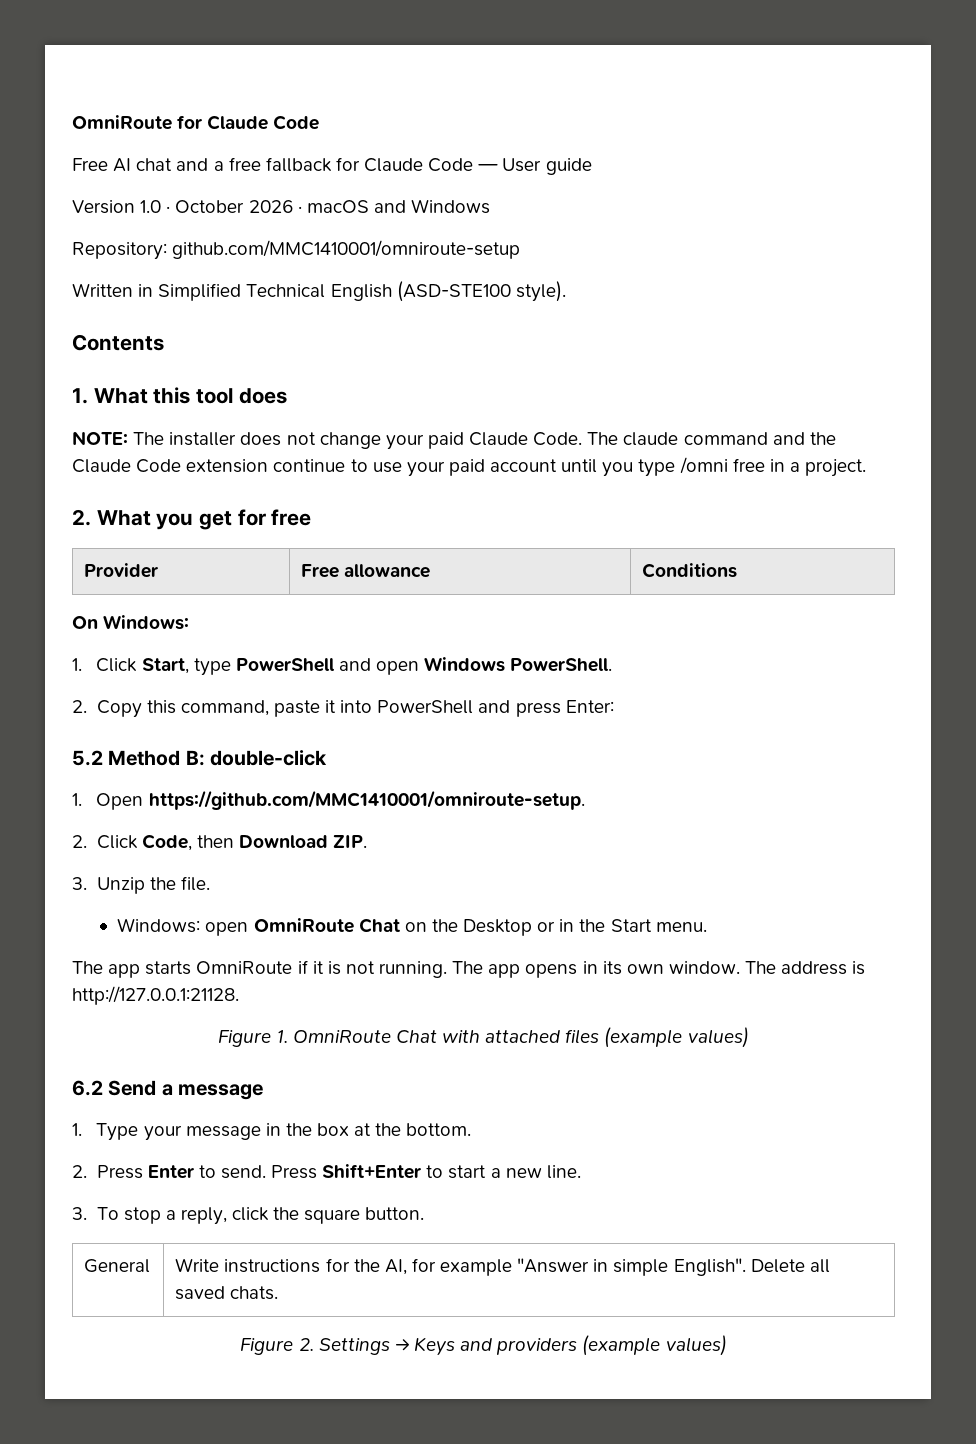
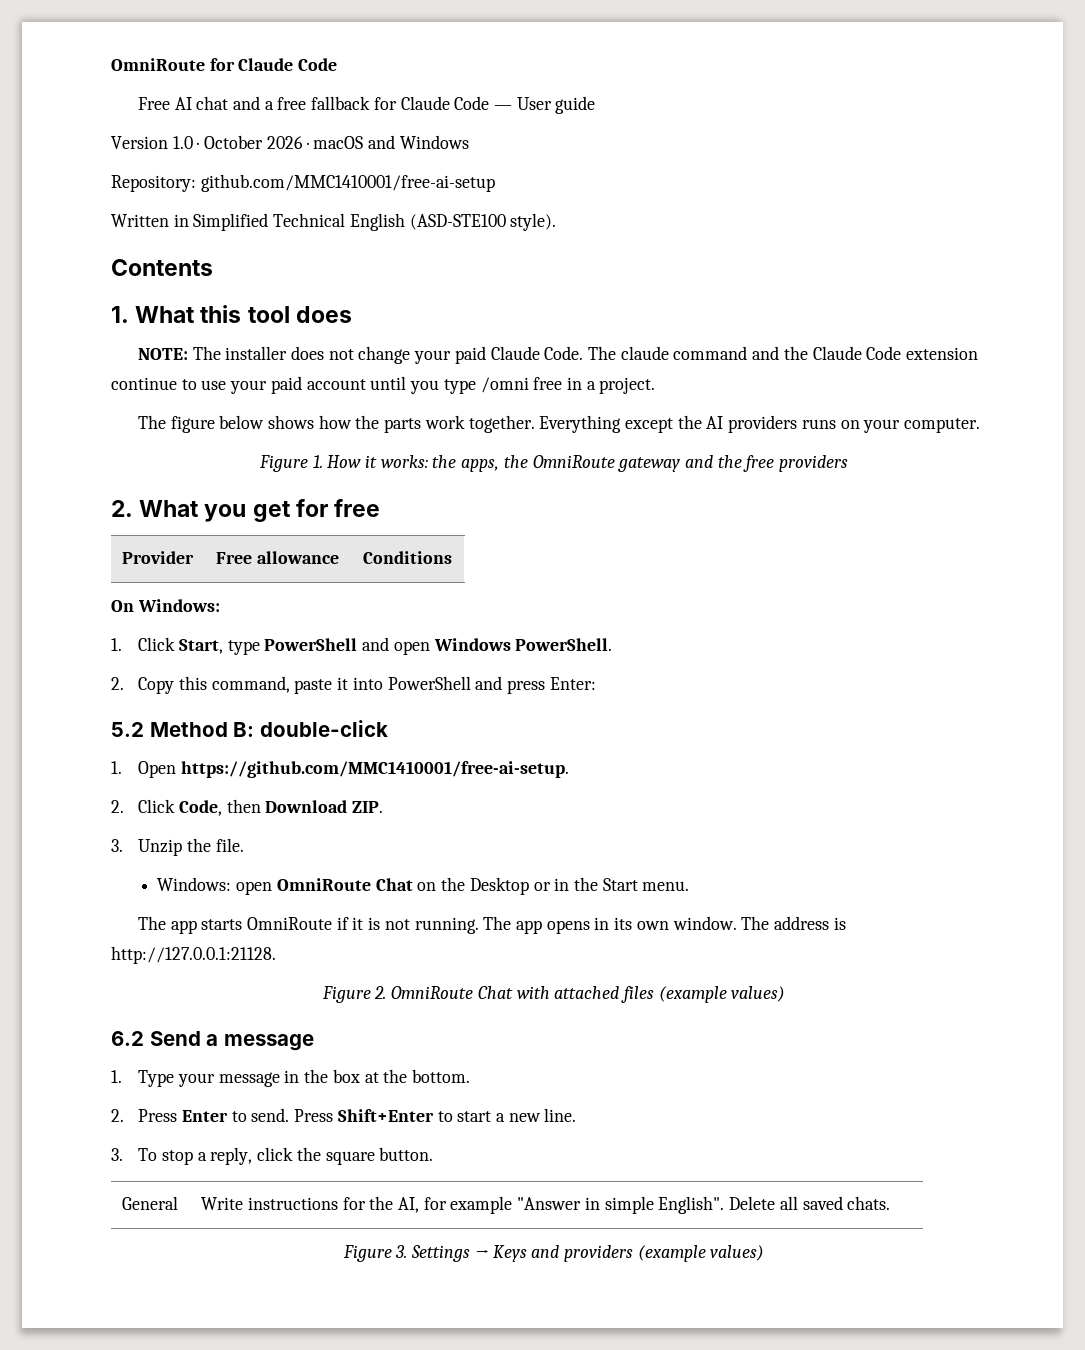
[172,240,521,259] github.com/MMC1410001/omniroute-setup -> [200,174,495,192] github.com/MMC1410001/free-ai-setup
(867, 468) none -> [137,415,981,433] [258,455,849,472] // The figure below shows how the parts work together. Everything except the AI providers runs on your computer. // Figure 1. How it works: the apps, the OmniRoute gateway and the free providers
[148,790,585,810] https://github.com/MMC1410001/omniroute-setup. -> [180,761,569,778] https://github.com/MMC1410001/free-ai-setup.
[276,1030,288,1043] 1. -> [374,986,387,999] 2.
[298,1338,314,1351] 2. -> [395,1245,408,1258] 3.

